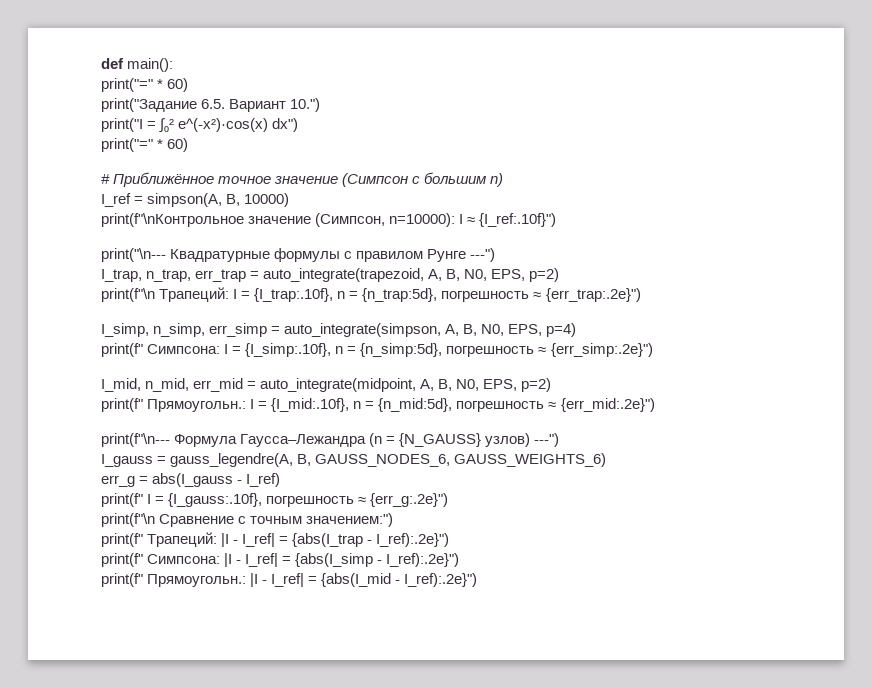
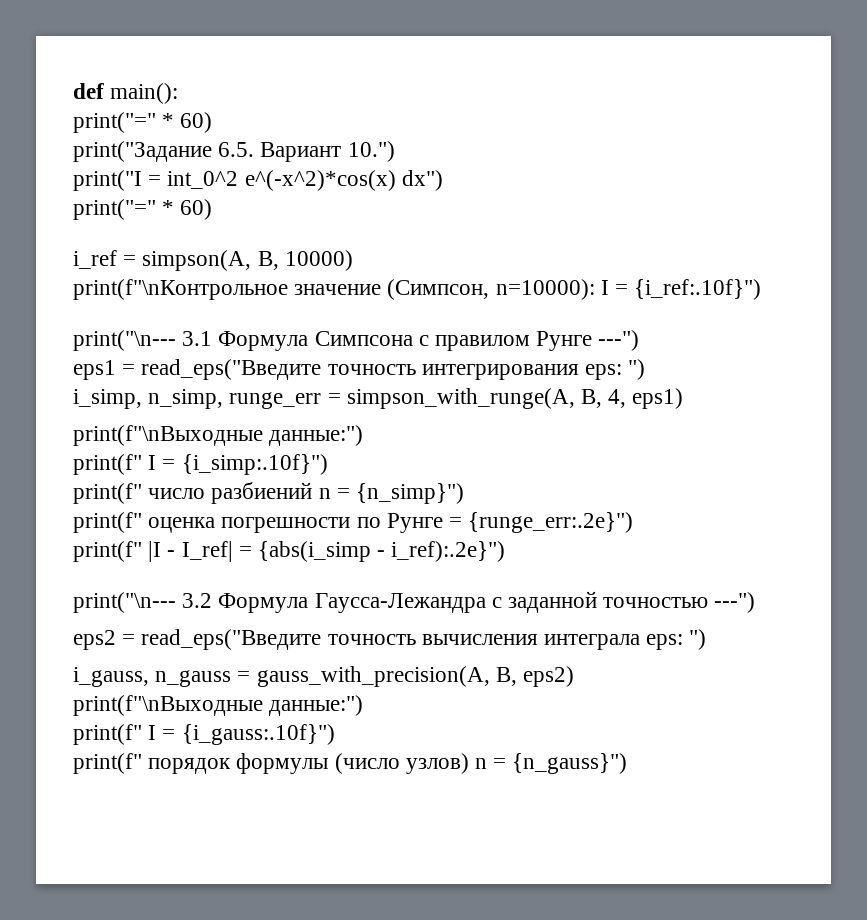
[159,118,269,133] ∫₀² e^(-x²)·cos(x) -> [167,170,396,191] int_0^2 e^(-x^2)*cos(x)
[101,172,504,187] [101,193,131,207] # Приближённое точное значение (Симпсон с большим n) // I_ref -> [73,250,117,269] i_ref
[467,213,557,227] [101,248,341,262] ≈ {I_ref:.10f}") // print("\n--- Квадратурные формулы -> [615,279,762,300] [73,330,413,351] = {i_ref:.10f}") // print("\n--- 3.1 Формула Симпсона
[101,268,560,282] [101,287,641,302] [101,323,577,337] [101,343,653,357] [101,378,552,392] [101,398,655,412] [101,433,560,447] [101,453,607,467] [101,473,281,487] [101,493,449,507] [101,513,394,527] [101,532,450,547] [101,553,460,567] [101,573,478,587] I_trap, n_trap, err_trap = auto_integrate(trapezoid, A, B, N0, EPS, p=2) // print(f"\n Трапеций: I = {I_trap:.10f}, n = {n_trap:5d}, погрешность ≈ {err_trap:.2e}") // I_simp, n_simp, err_simp = auto_integrate(simpson, A, B, N0, EPS, p=4) // print(f" Симпсона: I = {I_simp:.10f}, n = {n_simp:5d}, погрешность ≈ {err_simp:.2e}") // I_mid, n_mid, err_mid = auto_integrate(midpoint, A, B, N0, EPS, p=2) // print(f" Прямоугольн.: I = {I_mid:.10f}, n = {n_mid:5d}, погрешность ≈ {err_mid:.2e}") // print(f"\n--- Формула Гаусса–Лежандра (n = {N_GAUSS} узлов) ---") // I_gauss = gauss_legendre(A, B, GAUSS_NODES_6, GAUSS_WEIGHTS_6) // err_g = abs(I_gauss - I_ref) // print(f" I = {I_gauss:.10f}, погрешность ≈ {err_g:.2e}") // print(f"\n Сравнение с точным значением:") // print(f" Трапеций: |I - I_ref| = {abs(I_trap - I_ref):.2e}") // print(f" Симпсона: |I - I_ref| = {abs(I_simp - I_ref):.2e}") // print(f" Прямоугольн.: |I - I_ref| = {abs(I_mid - I_ref):.2e}") -> [73,359,646,380] [73,388,684,409] [73,425,364,446] [73,454,328,475] [73,482,465,504] [73,512,634,533] [73,541,506,562] [73,591,756,613] [73,629,707,650] [73,666,575,687] [73,695,364,716] [73,724,335,745] [73,753,628,774] eps1 = read_eps("Введите точность интегрирования eps: ") // i_simp, n_simp, runge_err = simpson_with_runge(A, B, 4, eps1) // print(f"\nВыходные данные:") // print(f" I = {i_simp:.10f}") // print(f" число разбиений n = {n_simp}") // print(f" оценка погрешности по Рунге = {runge_err:.2e}") // print(f" |I - I_ref| = {abs(i_simp - i_ref):.2e}") // print("\n--- 3.2 Формула Гаусса-Лежандра с заданной точностью ---") // eps2 = read_eps("Введите точность вычисления интеграла eps: ") // i_gauss, n_gauss = gauss_with_precision(A, B, eps2) // print(f"\nВыходные данные:") // print(f" I = {i_gauss:.10f}") // print(f" порядок формулы (число узлов) n = {n_gauss}")

